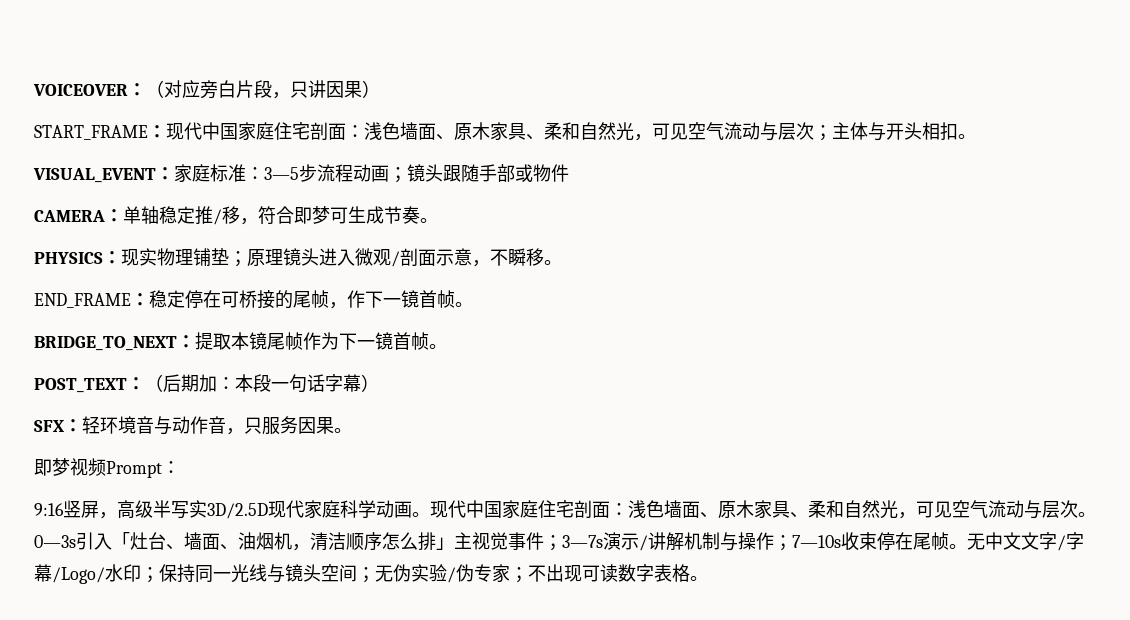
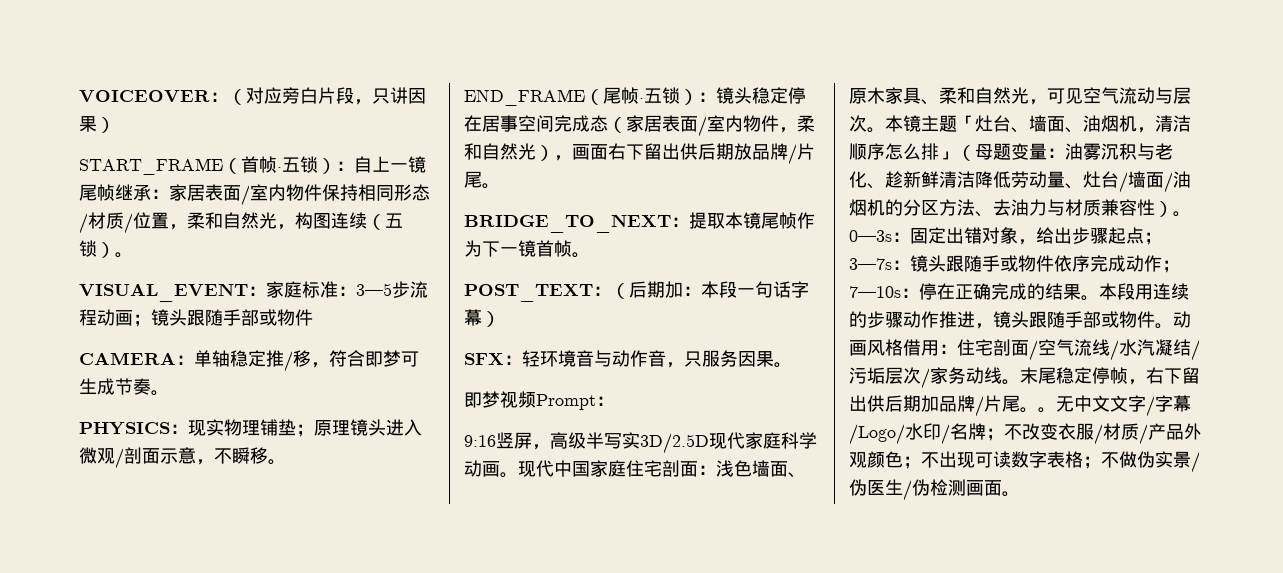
[148,122,958,141] ：现代中国家庭住宅剖面：浅色墙面、原木家具、柔和自然光，可见空气流动与层次；主体与开头相扣 -> [223,156,426,174] [79,184,430,206] [79,212,403,234] [79,240,115,258] （首帧·五锁）：自上一镜尾帧继承：家居表面/室内物件保持相同形态/材质/位置，柔和自然光，构图连续（五锁）
[131,290,455,309] ：稳定停在可桥接的尾帧，作下一镜首帧 -> [585,87,806,105] [464,115,815,137] [464,143,815,165] [464,171,482,188] （尾帧·五锁）：镜头稳定停在居事空间完成态（家居表面/室内物件，柔和自然光），画面右下留出供后期放品牌/片尾
[34,532,112,550] 0—3s引入 -> [885,115,957,132] 本镜主题
[454,532,949,551] 主视觉事件；3—7s演示/讲解机制与操作；7—10s收束停在尾帧 -> [957,143,1173,161] [849,171,1191,193] [849,199,1191,217] [849,227,1162,245] [849,255,1180,273] [849,283,1189,301] [849,311,1191,329] [849,339,1200,361] [849,367,1200,389] [849,395,1038,417] （母题变量：油雾沉积与老化、趁新鲜清洁降低劳动量、灶台/墙面/油烟机的分区方法、去油力与材质兼容性）。0—3s：固定出错对象，给出步骤起点；3—7s：镜头跟随手或物件依序完成动作；7—10s：停在正确完成的结果。本段用连续的步骤动作推进，镜头跟随手部或物件。动画风格借用：住宅剖面/空气流线/水汽凝结/污垢层次/家务动线。末尾稳定停帧，右下留出供后期加品牌/片尾。
[141,564,510,583] ；保持同一光线与镜头空间；无伪实验/伪专家 -> [941,423,1202,445] [849,451,903,468] /名牌；不改变衣服/材质/产品外观颜色
(690, 573) none -> [1083,451,1200,473] [849,479,1002,501] ；不做伪实景/伪医生/伪检测画面

